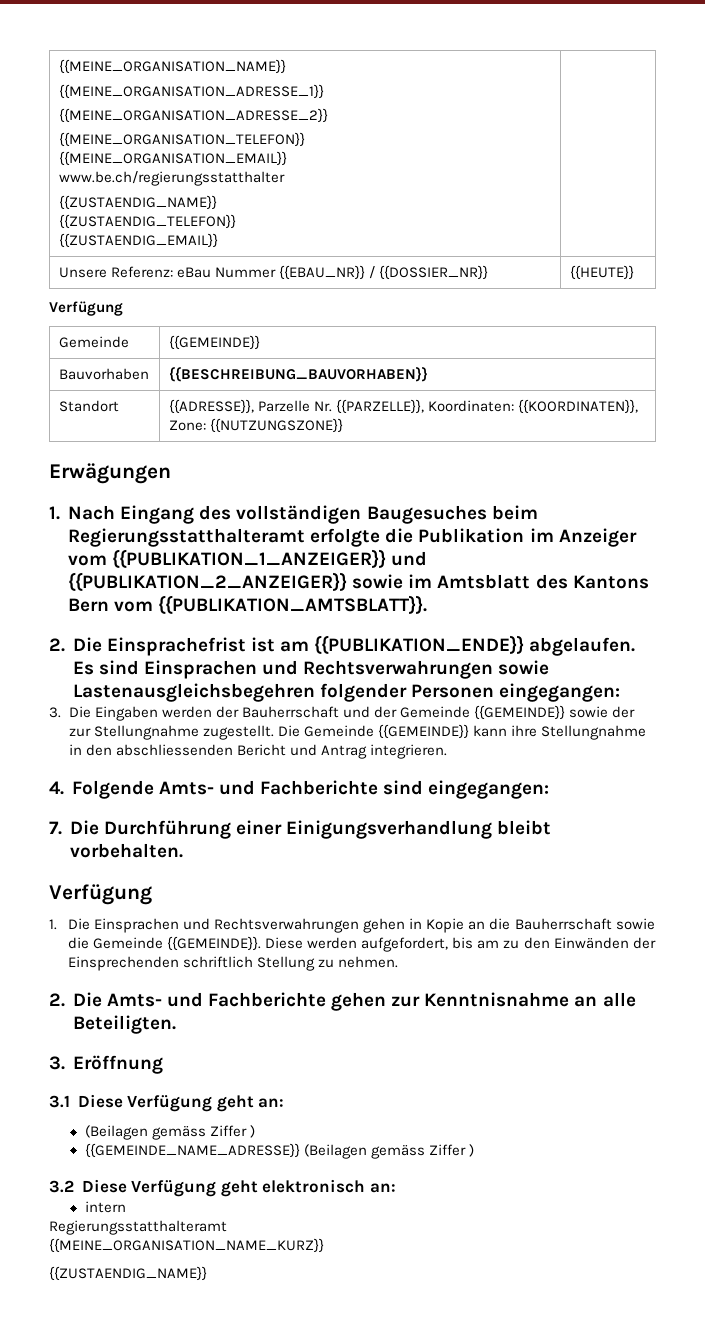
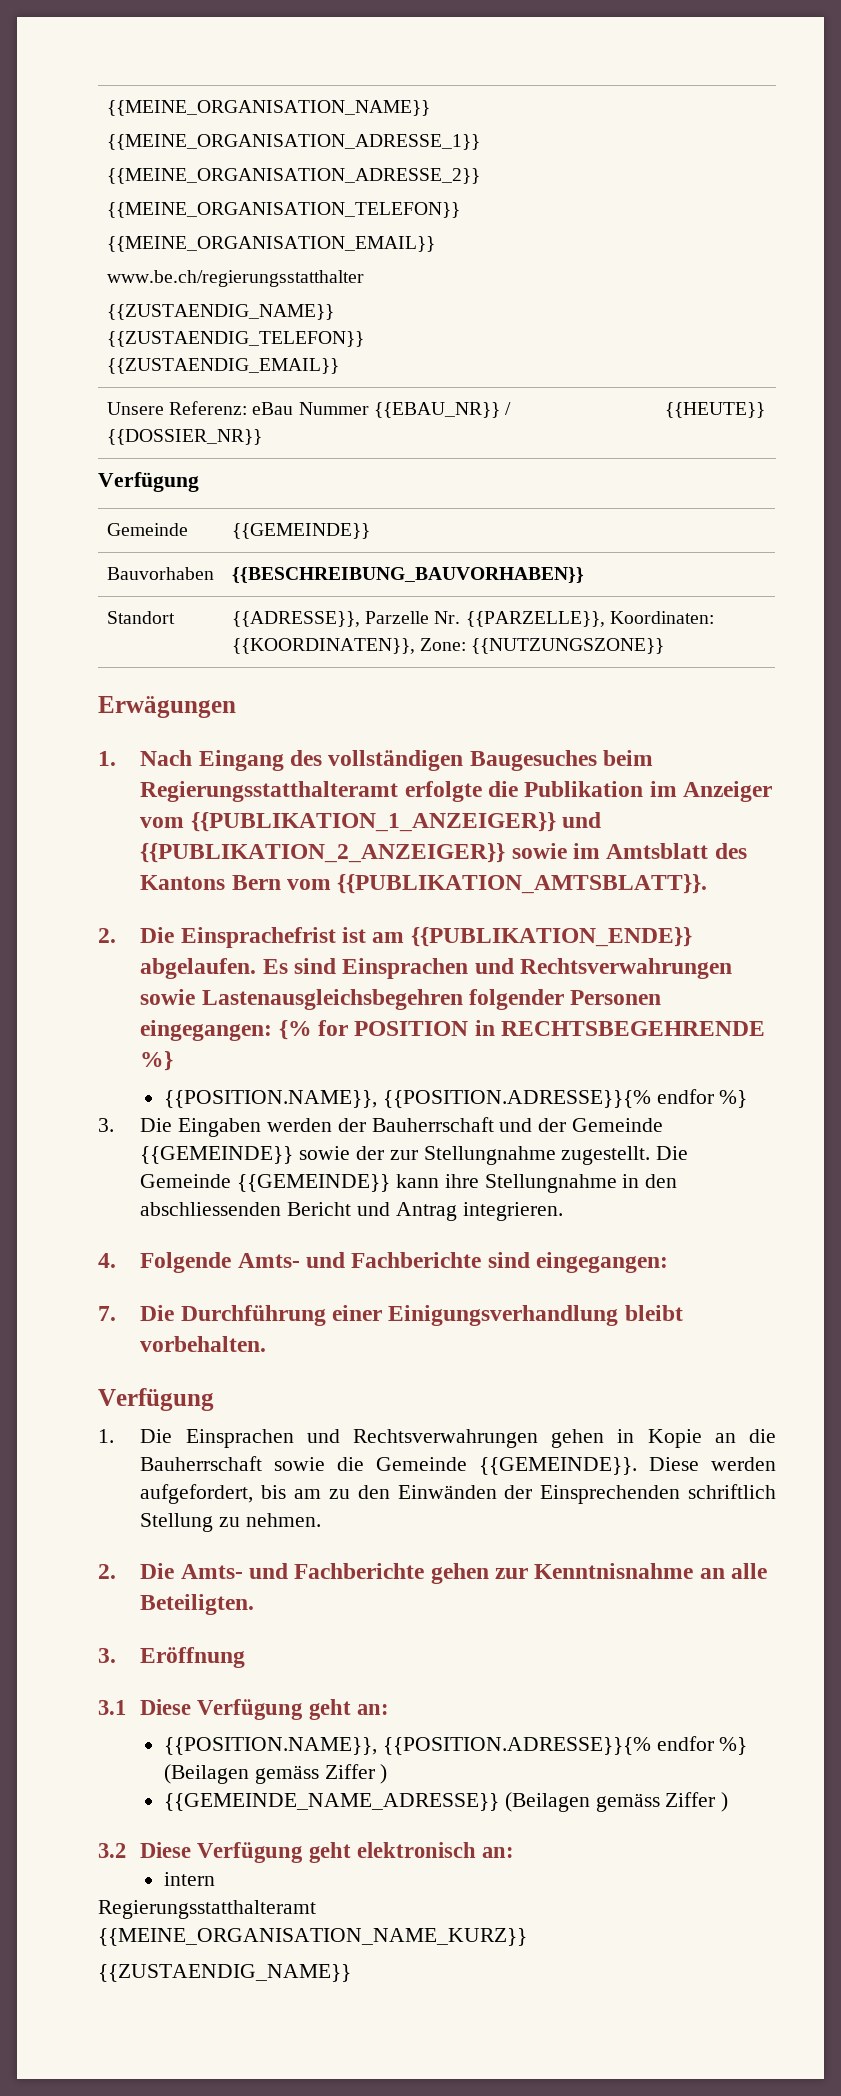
(620, 692) none -> [278,1020,766,1040] [140,1051,174,1071] [164,1089,748,1108] {% for POSITION in RECHTSBEGEHRENDE %} // {{POSITION.NAME}}, {{POSITION.ADRESSE}}{% endfor %}
(285, 1103) none -> [164,1736,748,1755] {{POSITION.NAME}}, {{POSITION.ADRESSE}}{% endfor %}

